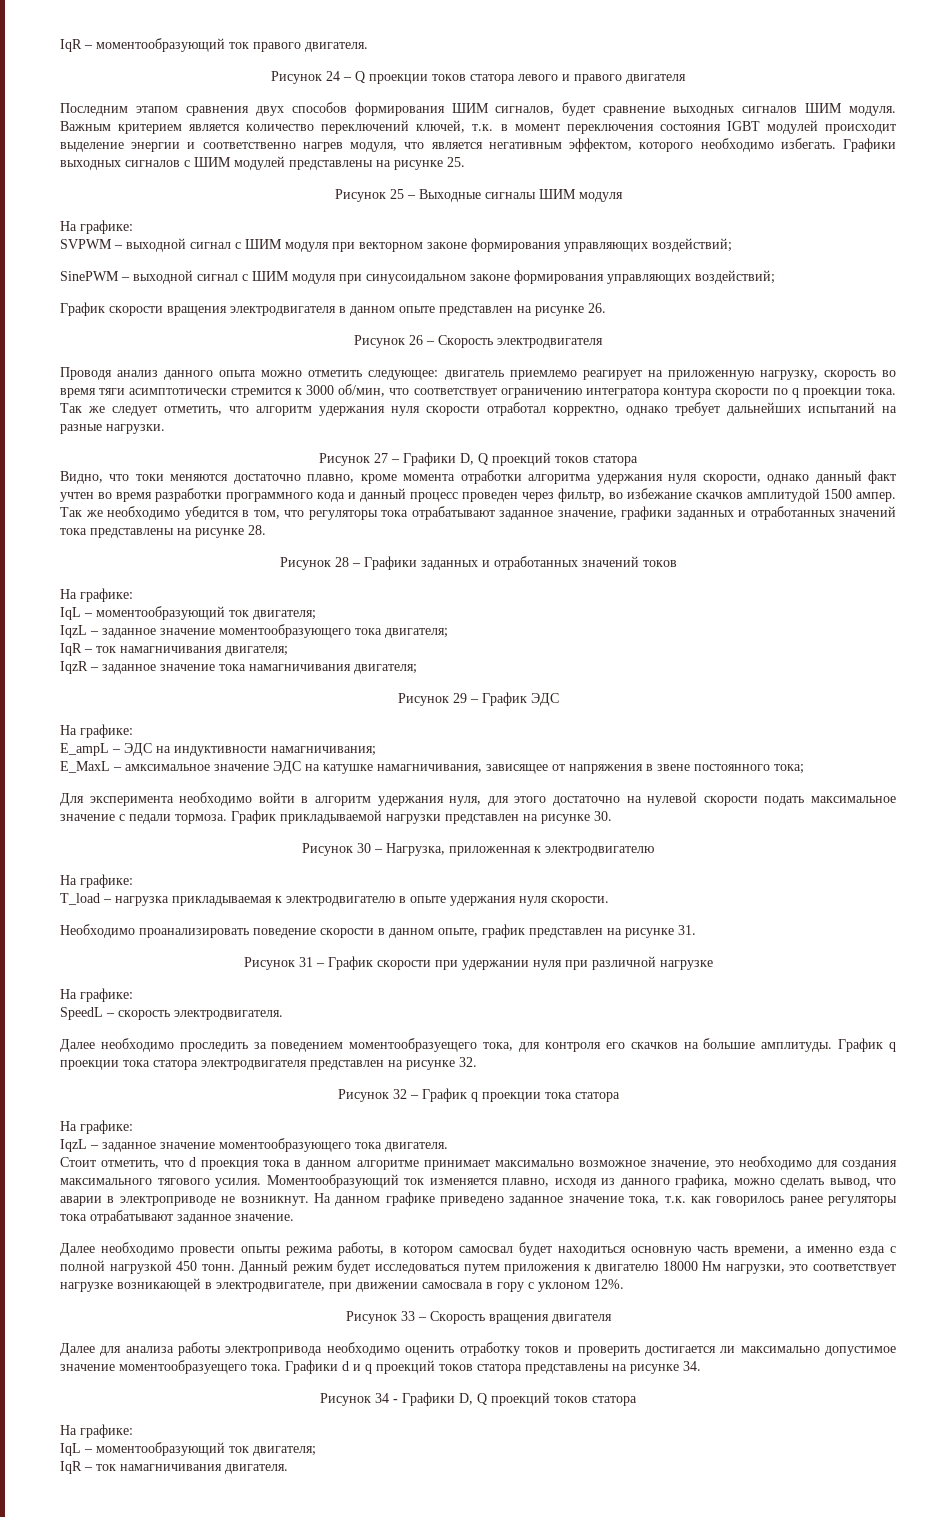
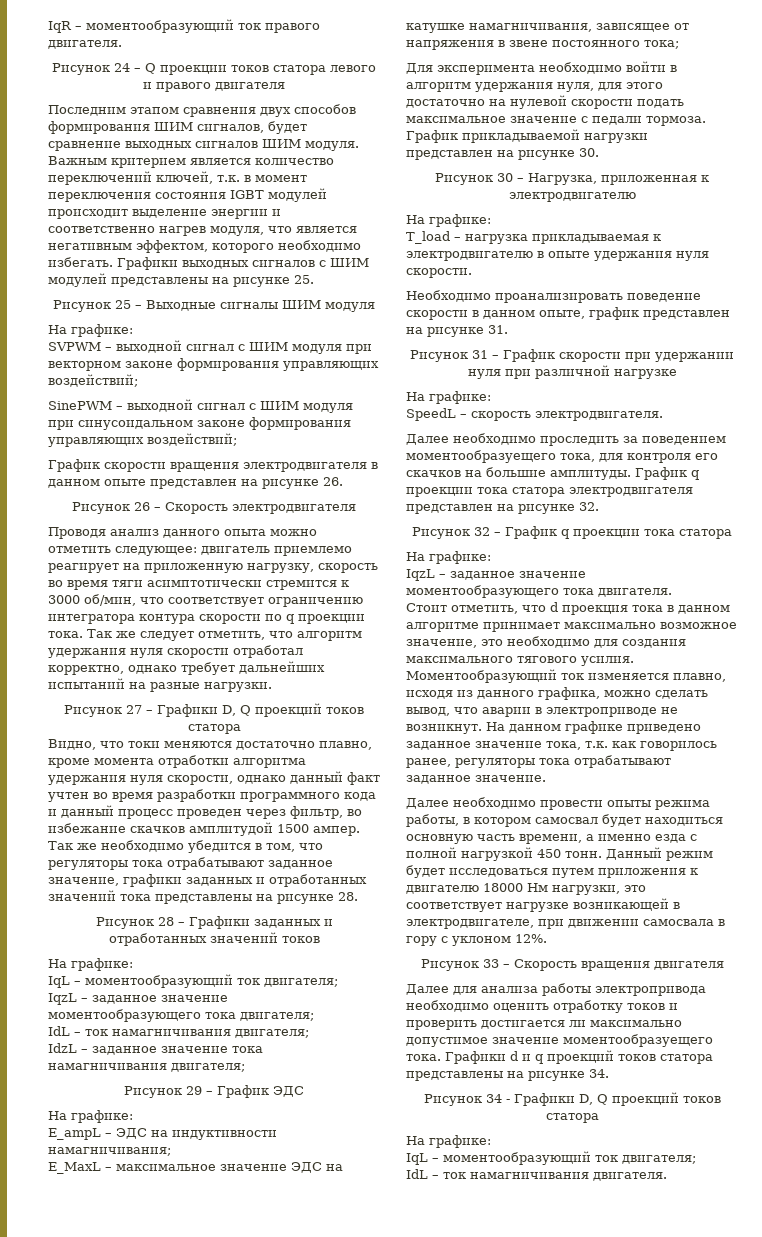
[60,643,82,656] IqR -> [48,1026,70,1036] IdL
[60,661,88,674] IqzR -> [48,1043,77,1053] IdzL
[125,764,210,771] амксимальное -> [116,1164,216,1171] максимальное
[789,1196,823,1206] ранее -> [406,758,451,768] ранее,
[60,1461,82,1474] IqR -> [406,1169,428,1179] IdL

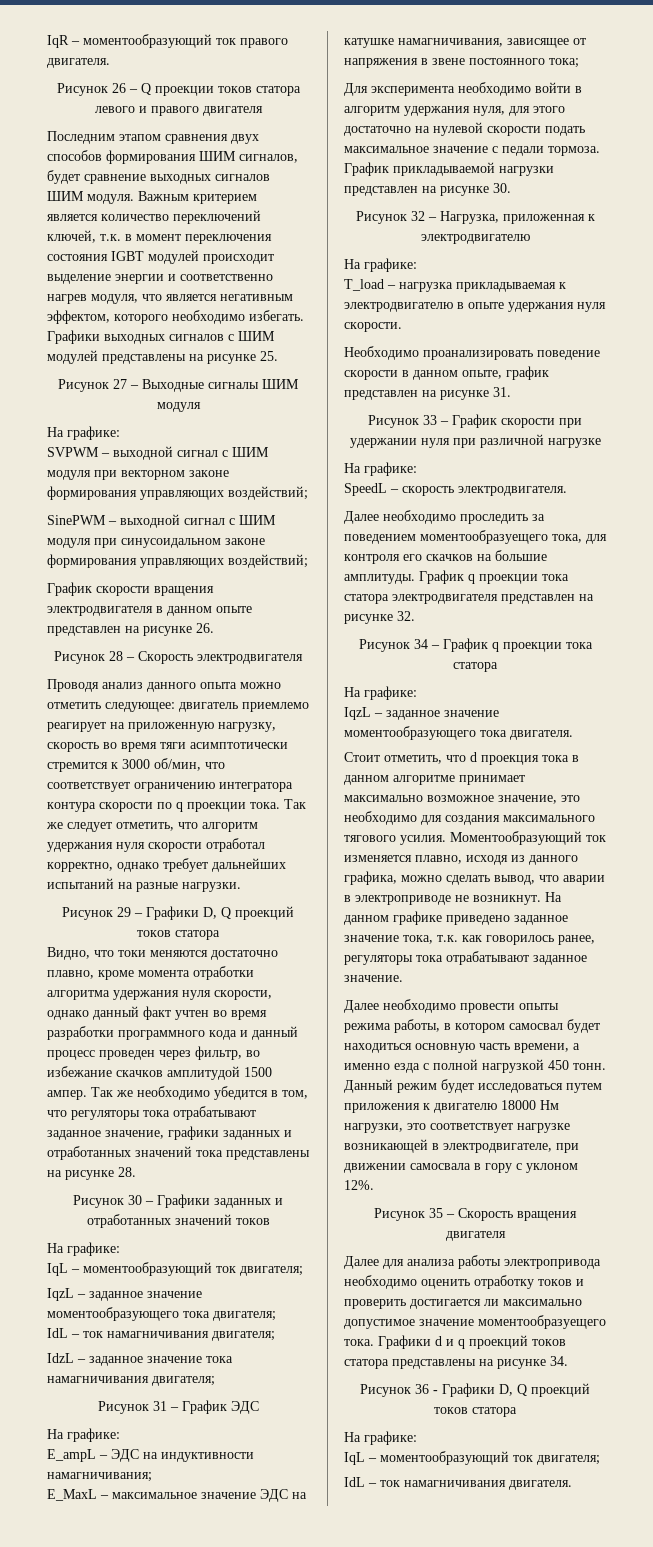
[114,63,130,72] 24 -> [111,83,126,93] 26
[115,300,131,309] 25 -> [113,379,127,389] 27
[134,502,150,511] 26 -> [109,651,123,661] 28
[126,705,142,714] 27 -> [117,907,131,917] 29
[157,917,174,926] 28 -> [128,1195,142,1205] 30
[186,1086,202,1095] 29 -> [152,1401,167,1411] 31
[497,173,513,182] 30 -> [410,211,425,221] 32
[472,350,488,359] 31 -> [423,415,437,425] 33
[474,527,490,536] 32 -> [413,639,428,649] 34
[482,959,499,968] 33 -> [429,1208,443,1218] 35
[485,1094,502,1103] 34 -> [415,1384,429,1394] 36

